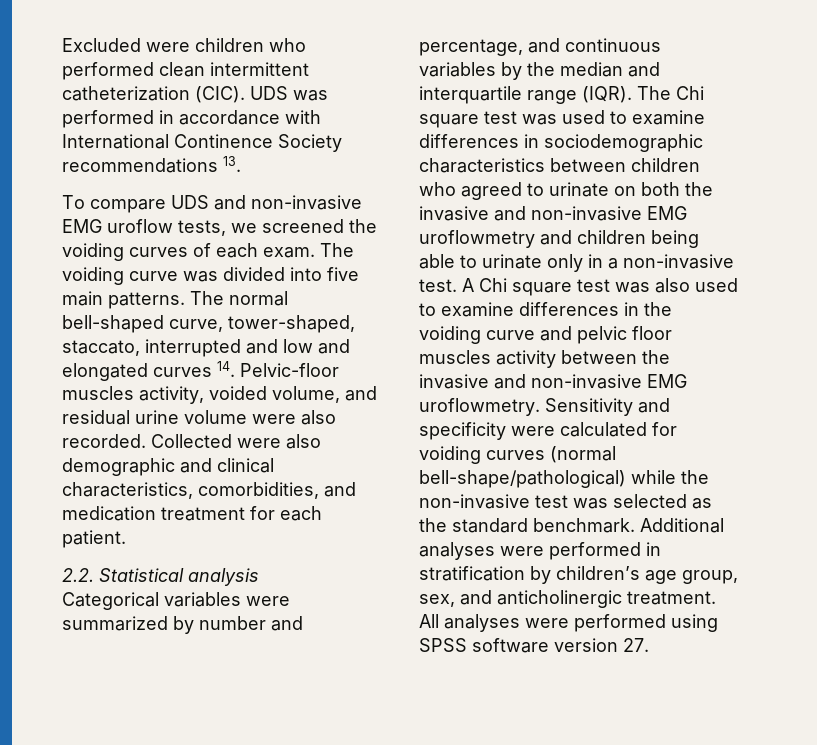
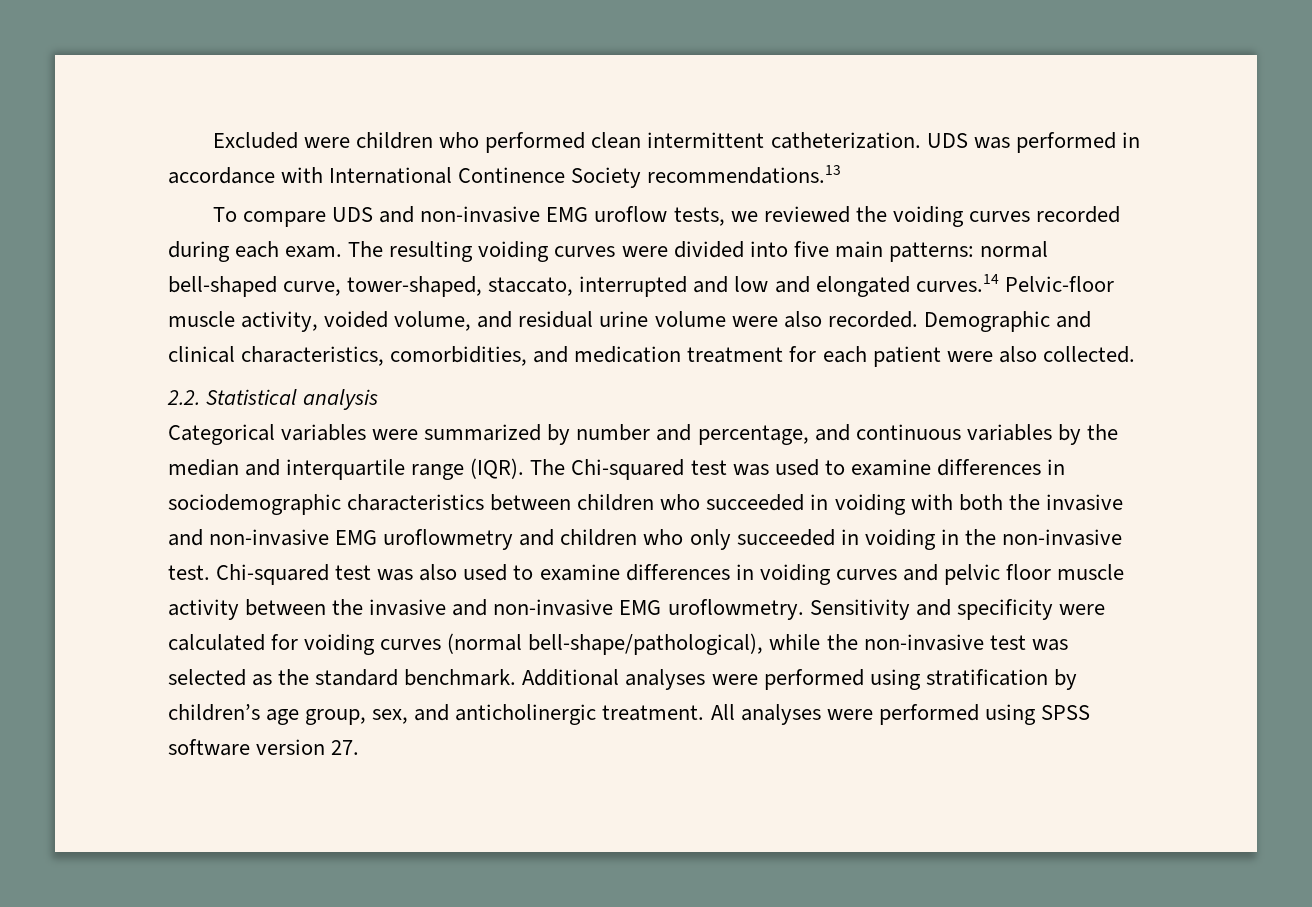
[62,86,245,103] catheterization (CIC). -> [770,132,921,149] catheterization.
[62,156,241,173] recommendations 13. -> [647,165,842,184] recommendations.13
[262,219,344,233] screened -> [763,206,850,223] reviewed
[193,243,211,257] of -> [1035,206,1120,223] [168,241,230,262] recorded during
[62,267,218,285] voiding curve was -> [389,241,668,262] resulting voiding curves were
[108,291,224,309] patterns. The -> [888,242,974,262] patterns:
[153,361,339,377] [62,386,134,400] curves 14. Pelvic-floor muscles -> [915,274,1114,292] [168,311,235,327] curves.14 Pelvic-floor muscle
[151,434,321,449] [62,458,175,476] Collected were also demographic -> [923,311,1050,332] Demographic
[62,530,126,548] patient. -> [872,346,1135,367] patient were also collected.
[676,86,704,100] [419,114,479,128] Chi square -> [571,459,685,480] Chi-squared
[461,182,636,200] agreed to urinate on -> [706,494,953,515] succeeded in voiding with
[651,230,699,248] [419,254,734,272] [419,278,572,296] being able to urinate only in a non-invasive test. A Chi square -> [643,529,1122,550] [168,564,330,585] who only succeeded in voiding in the non-invasive test. Chi-squared
[644,302,672,316] [419,326,535,344] the voiding curve -> [759,564,897,585] voiding curves
[419,350,491,364] muscles -> [1057,564,1125,580] muscle
[419,470,626,488] bell-shape/pathological) -> [528,633,764,655] bell-shape/pathological),
[646,542,661,556] in -> [869,669,921,690] using

